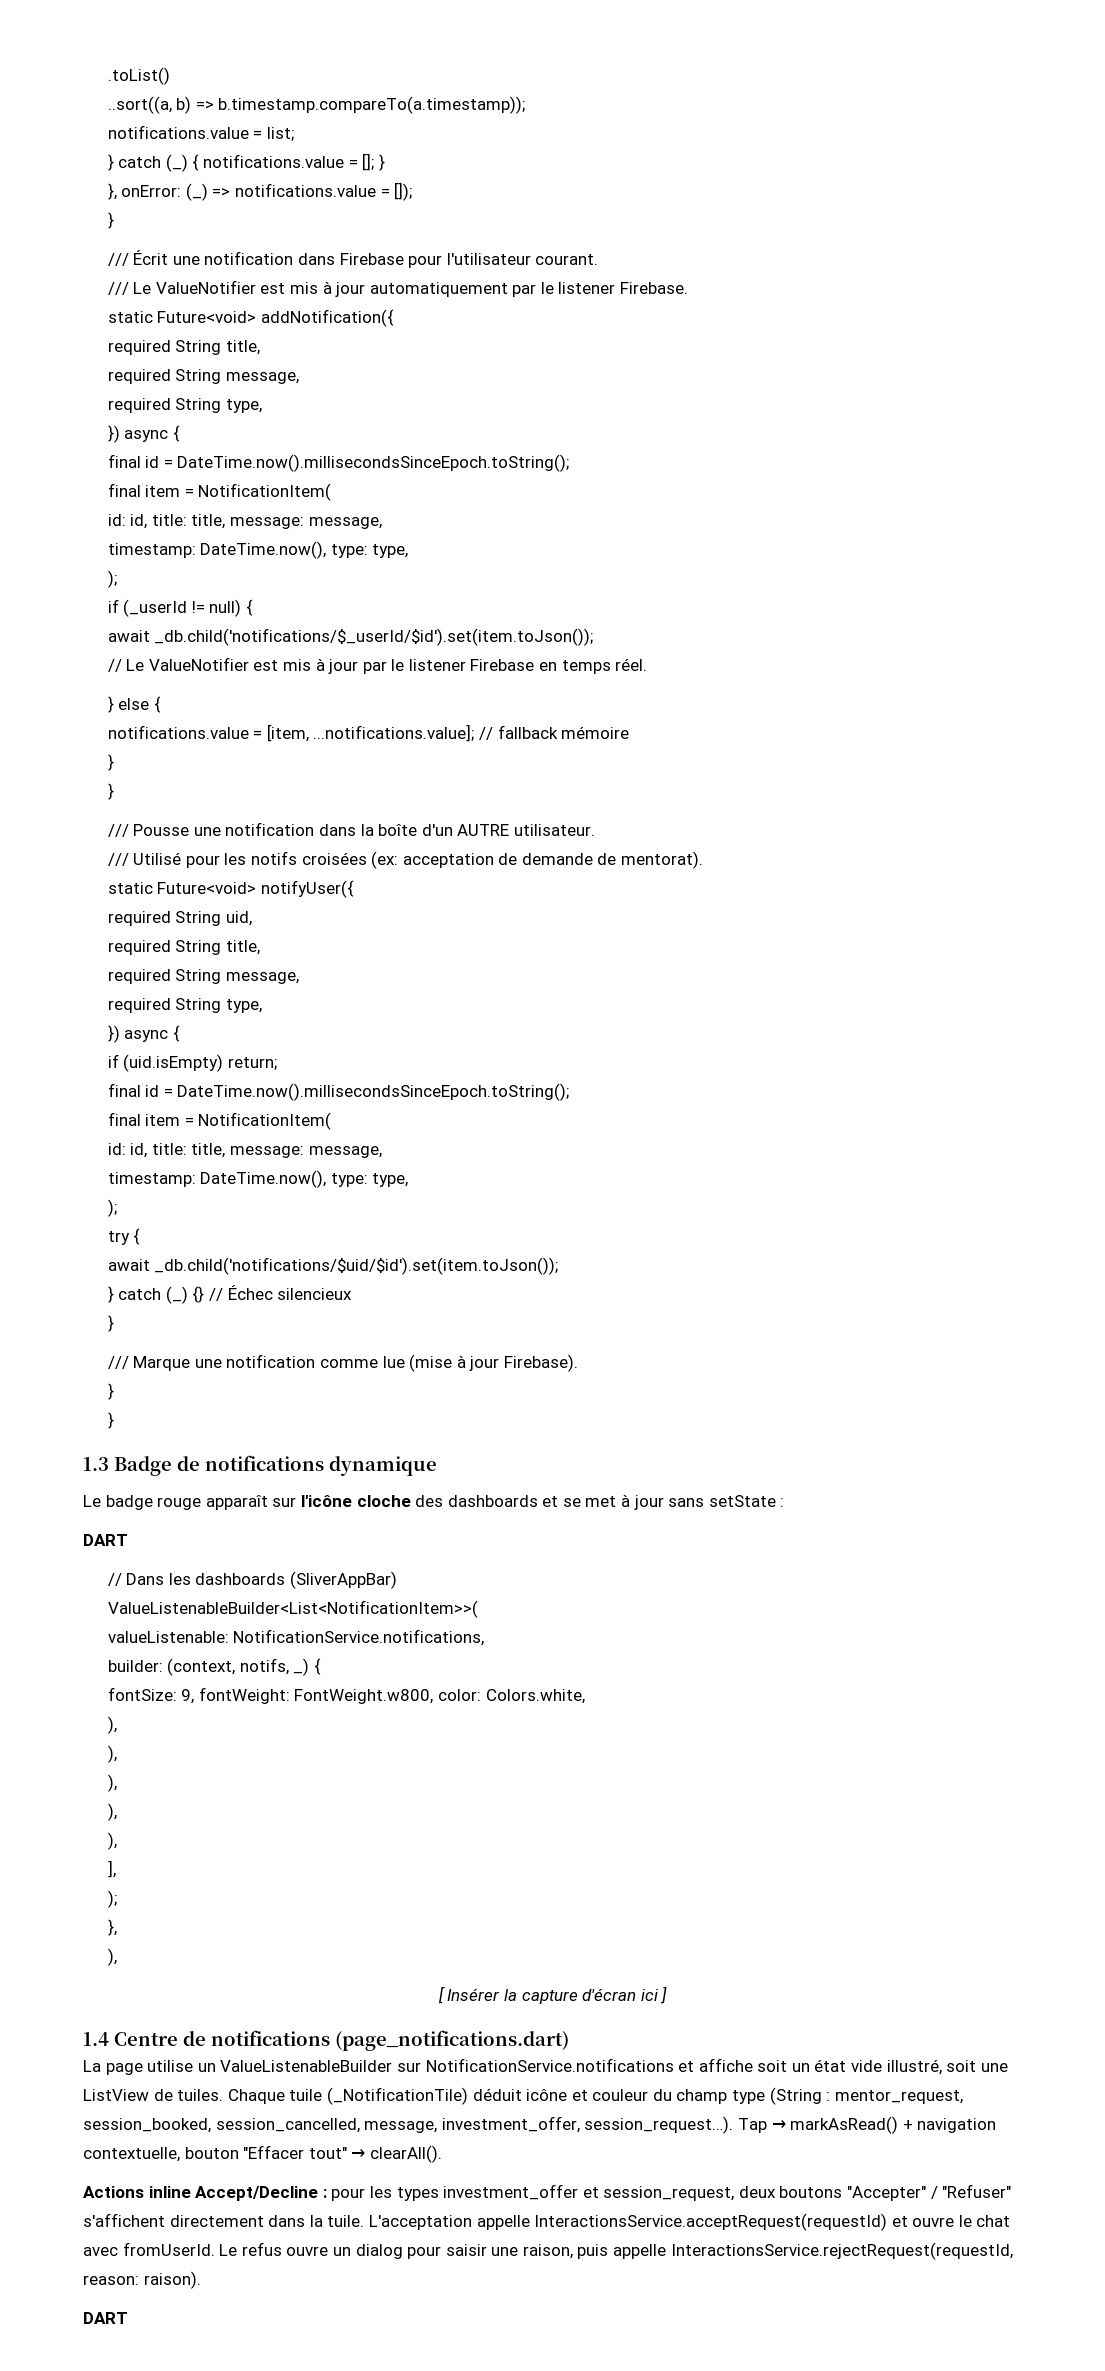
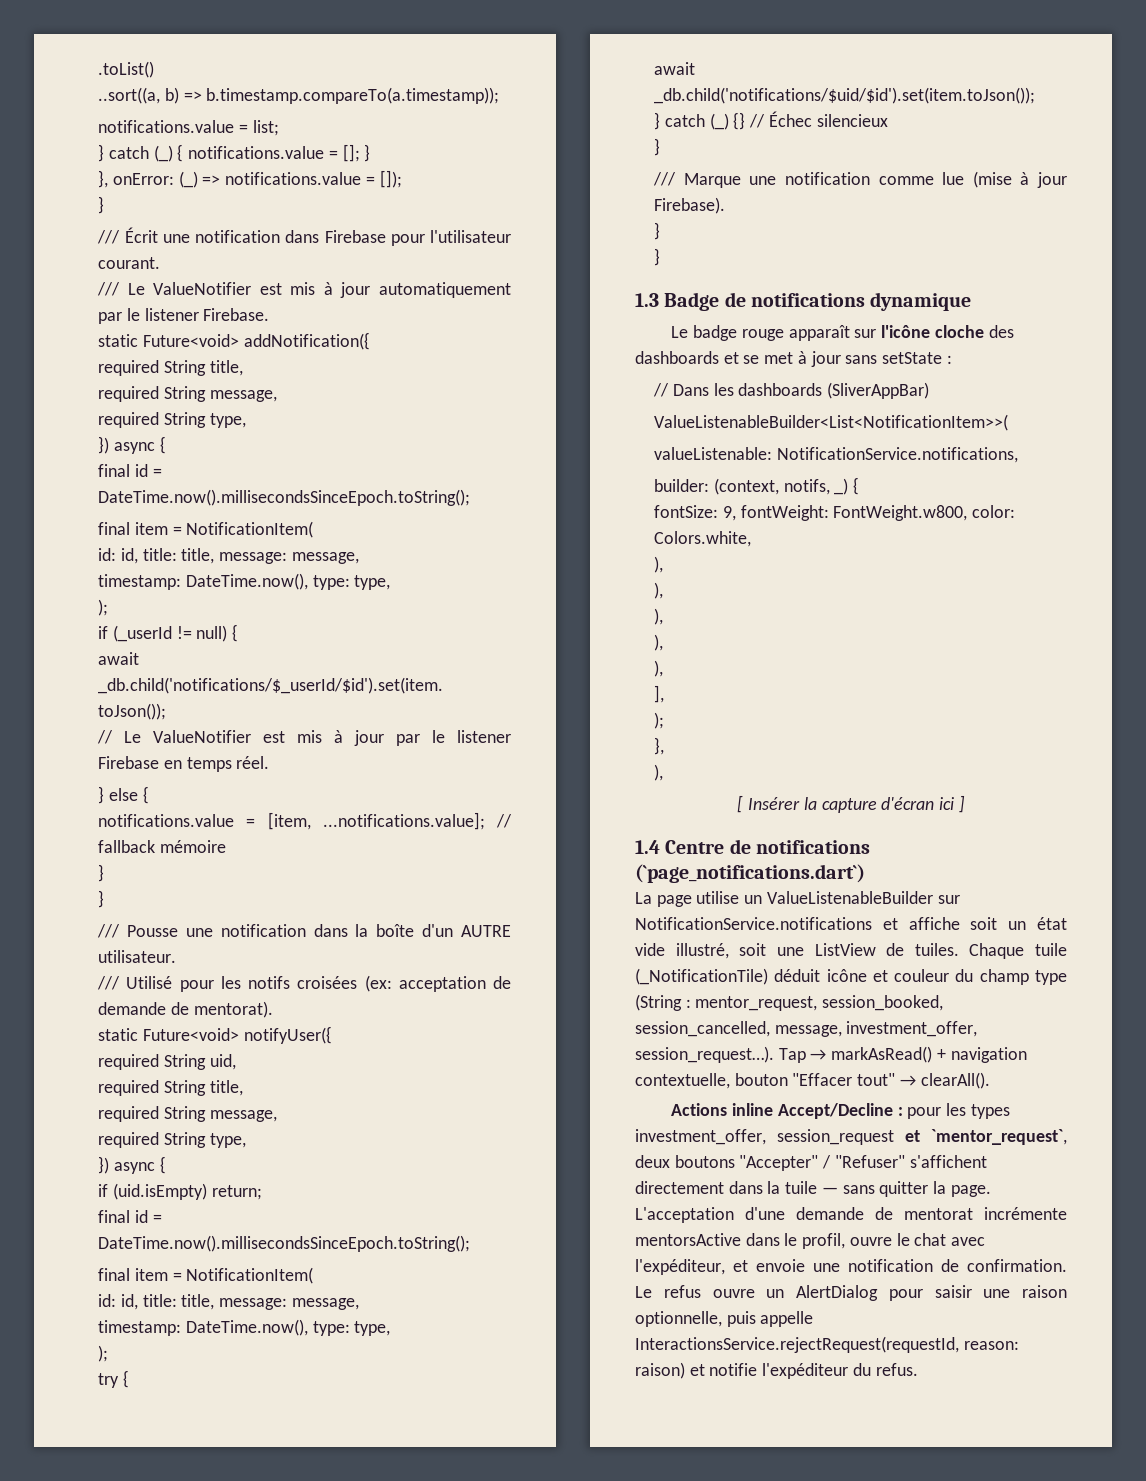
[83,1534,128,1546] // DART -> (952, 359) none
[335,2030,569,2051] (page_notifications.dart) -> [635,864,865,883] (`page_notifications.dart`)
[443,2184,735,2201] investment_offer et session_request, -> [635,1129,1067,1145] investment_offer, session_request et `mentor_request`,
[327,2213,1011,2231] [83,2242,215,2256] tuile. L'acceptation appelle InteractionsService.acceptRequest(requestId) et ouvre le chat avec fromUserId. -> [785,1181,991,1197] [635,1207,1067,1223] [635,1233,986,1249] [635,1259,1067,1275] tuile — sans quitter la page. L'acceptation d'une demande de mentorat incrémente mentorsActive dans le profil, ouvre le chat avec l'expéditeur, et envoie une notification de confirmation.
[355,2244,403,2259] dialog -> [796,1285,878,1301] AlertDialog
[522,2244,573,2259] raison, -> [1022,1285,1067,1298] [635,1311,722,1327] raison optionnelle,
[143,2271,201,2289] [83,2312,128,2324] raison). // DART -> [635,1362,918,1379] raison) et notifie l'expéditeur du refus.

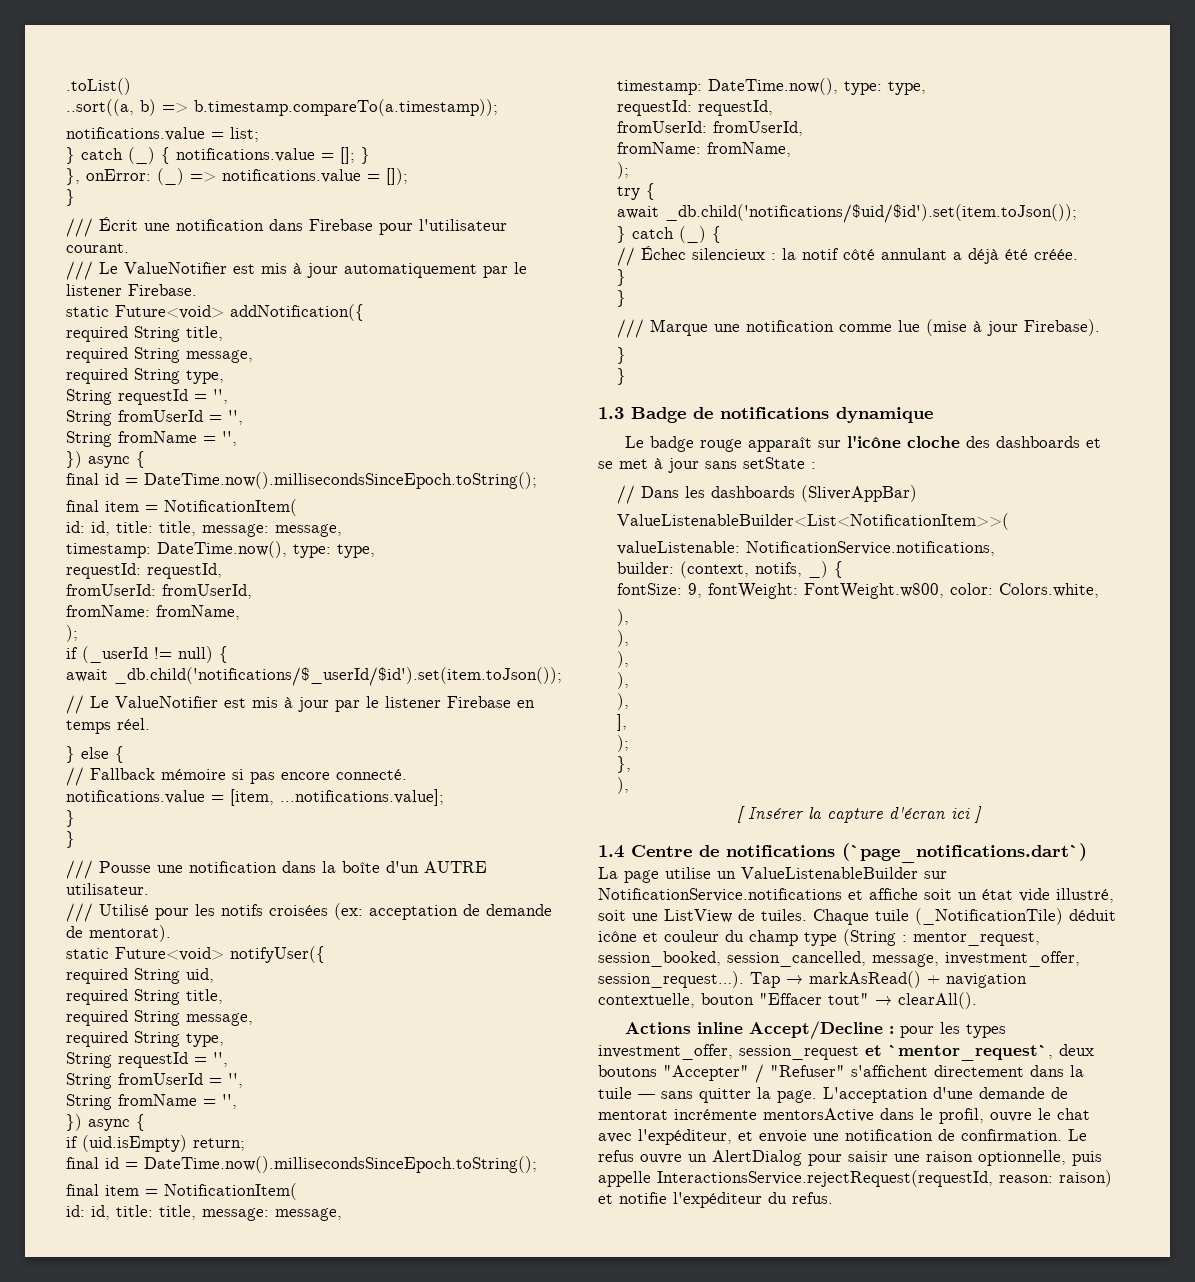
(246, 420) none -> [66,389,229,405] [66,410,244,426] [66,431,238,447] // String requestId = '', // String fromUserId = '', // String fromName = '',
(391, 582) none -> [66,563,223,579] [66,584,253,599] [66,605,241,620] // requestId: requestId, // fromUserId: fromUserId, // fromName: fromName,
(149, 795) none -> [66,767,408,786] // // Fallback mémoire si pas encore connecté.
[496,814,512,828] [98,840,226,853] // fallback mémoire -> (445, 797) none
(246, 1140) none -> [66,1052,229,1068] [66,1073,244,1089] [66,1094,238,1110] // String requestId = '', // String fromUserId = '', // String fromName = '',
(391, 1328) none -> [617,100,774,116] [617,121,804,136] [617,142,792,157] // requestId: requestId, // fromUserId: fromUserId, // fromName: fromName,
[733,112,746,130] {} -> [712,226,722,243] { //
(888, 120) none -> [771,248,1079,264] [617,269,627,286] : la notif côté annulant a déjà été créée. // }

